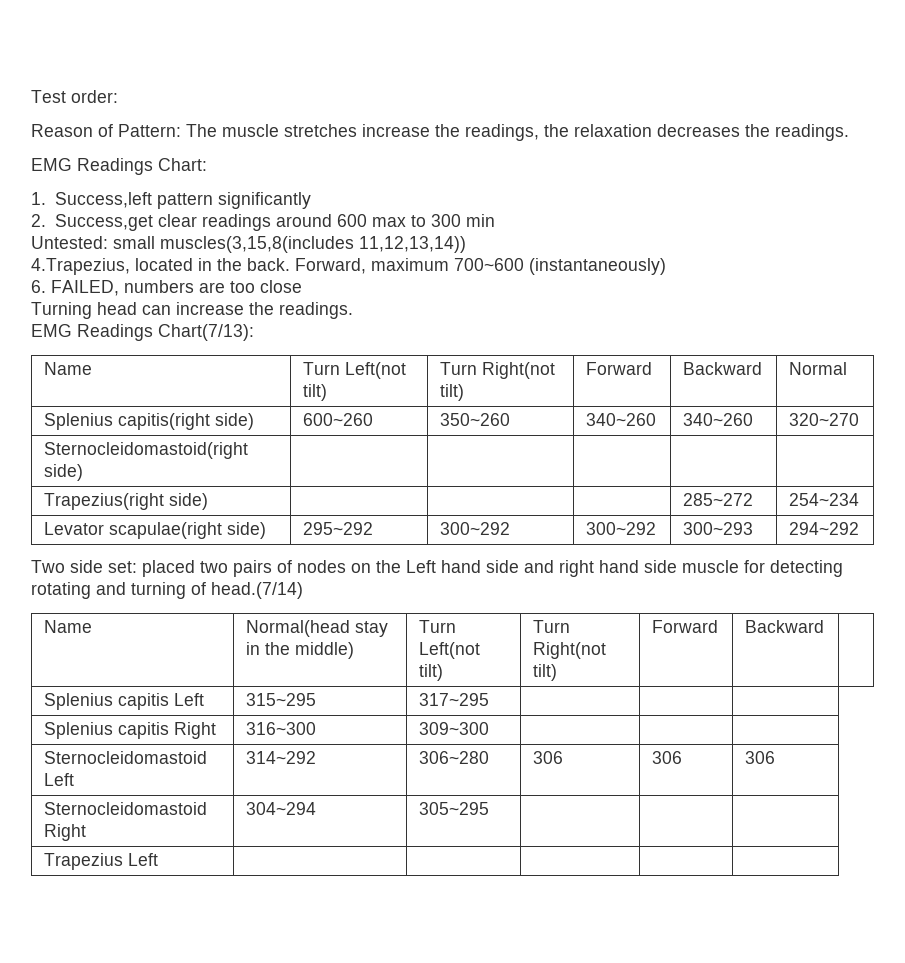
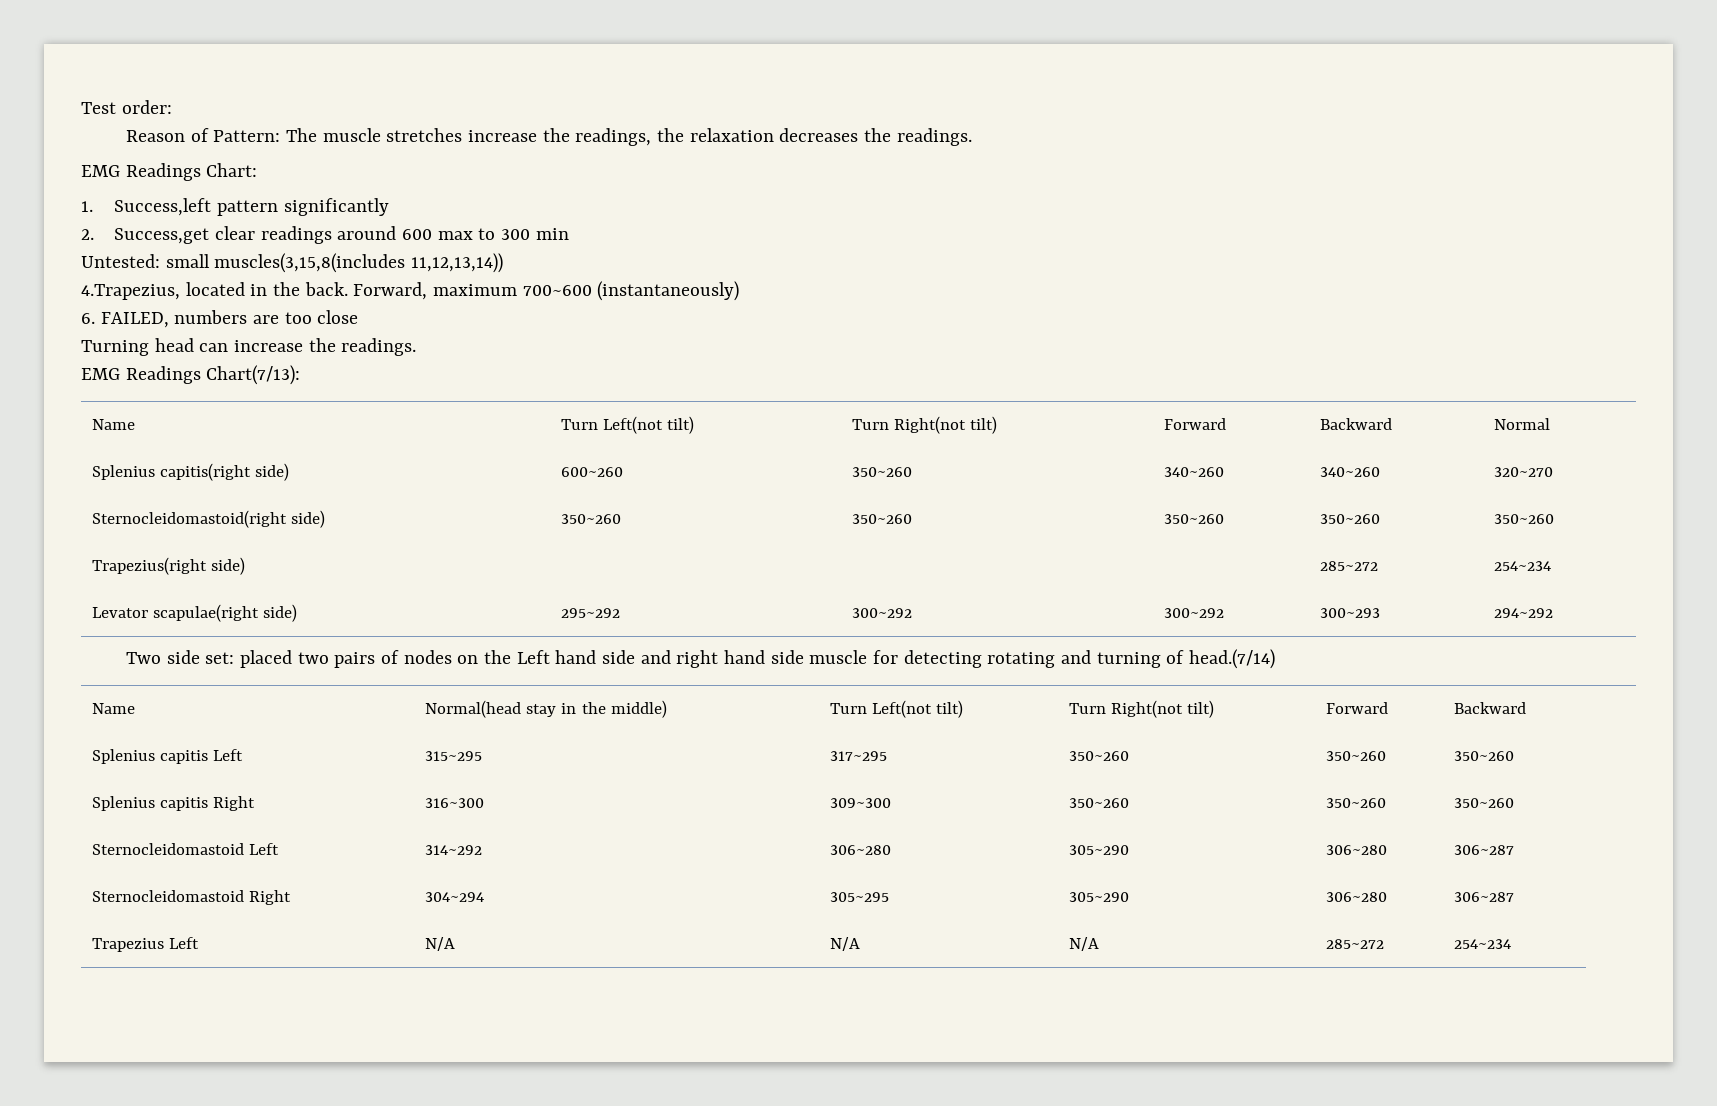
(83, 472) | | | | -> [561,514,622,524] [852,514,913,524] [1164,514,1225,524] [1320,514,1381,524] [1494,514,1555,524] 350~260 | 350~260 | 350~260 | 350~260 | 350~260
(489, 699) | | -> [1069,751,1130,761] [1326,751,1387,761] [1454,751,1515,761] 350~260 | 350~260 | 350~260
(489, 728) | | -> [1069,798,1130,808] [1326,798,1387,808] [1454,798,1515,808] 350~260 | 350~260 | 350~260
[532,751,563,764] [651,751,682,764] [744,751,775,764] 306 | 306 | 306 -> [1069,845,1130,855] [1326,845,1388,855] [1454,845,1515,855] 305~290 | 306~280 | 306~287
(489, 808) | | -> [1069,892,1130,902] [1326,892,1388,902] [1454,892,1515,902] 305~290 | 306~280 | 306~287
(158, 859) | | | | -> [425,937,456,951] [830,937,861,951] [1069,937,1100,951] [1326,939,1385,949] [1454,939,1512,949] N/A | N/A | N/A | 285~272 | 254~234

